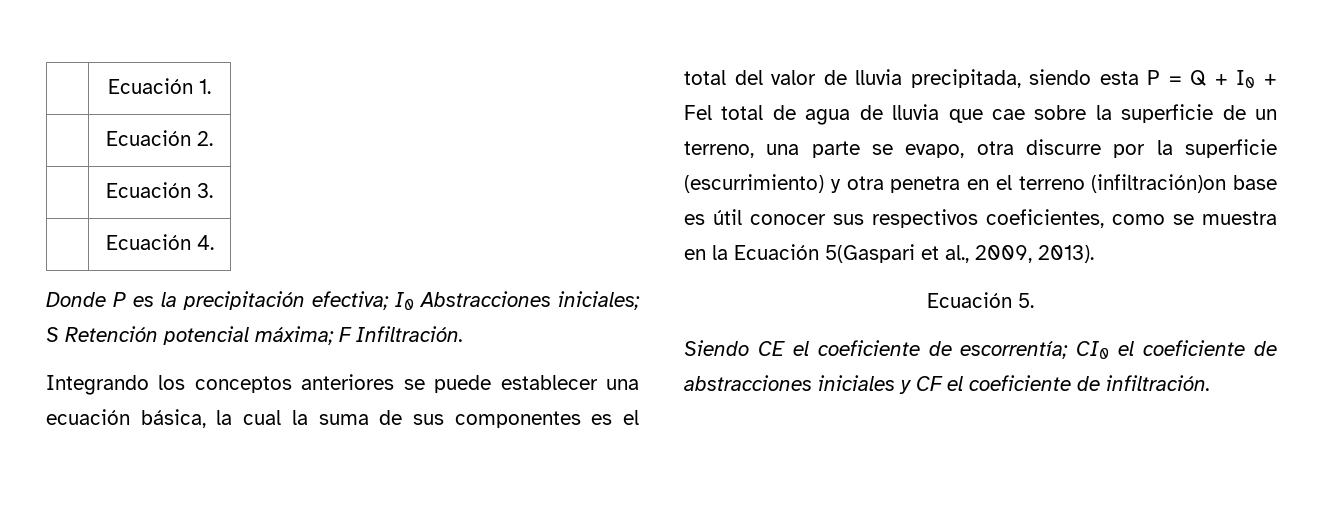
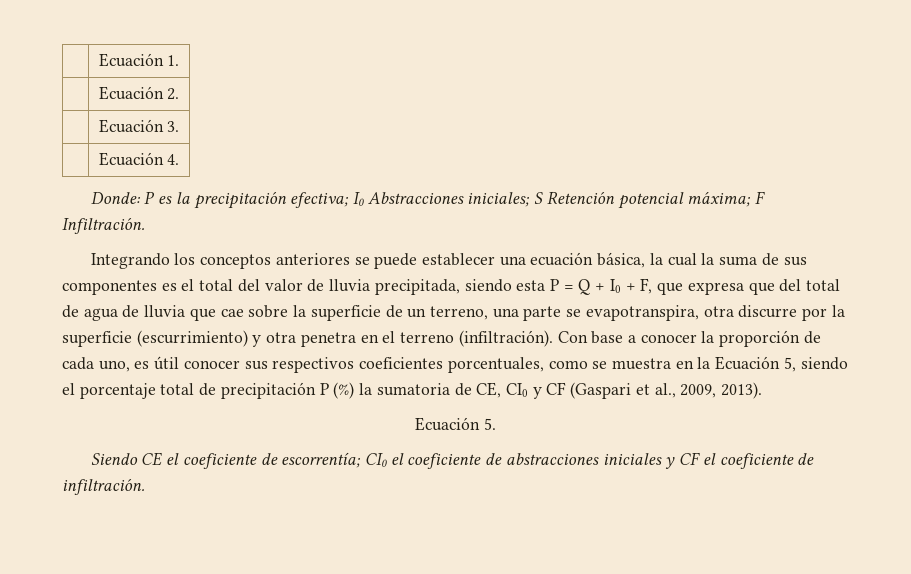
[46,292,106,307] Donde -> [90,192,141,204] Donde:
[684,105,712,120] Fel -> [640,278,802,295] F, que expresa que del
[905,144,965,158] evapo, -> [585,305,699,321] evapotranspira,
[1091,174,1277,193] (infiltración)on base -> [458,330,821,347] [62,357,130,372] (infiltración). Con base a conocer la proporción de cada uno,
[986,209,1104,228] coeficientes, -> [359,357,544,373] coeficientes porcentuales,
[825,244,915,263] 5(Gaspari -> [783,357,848,372] [62,382,632,399] 5, siendo el porcentaje total de precipitación P (%) la sumatoria de CE, CI0 y CF (Gaspari

